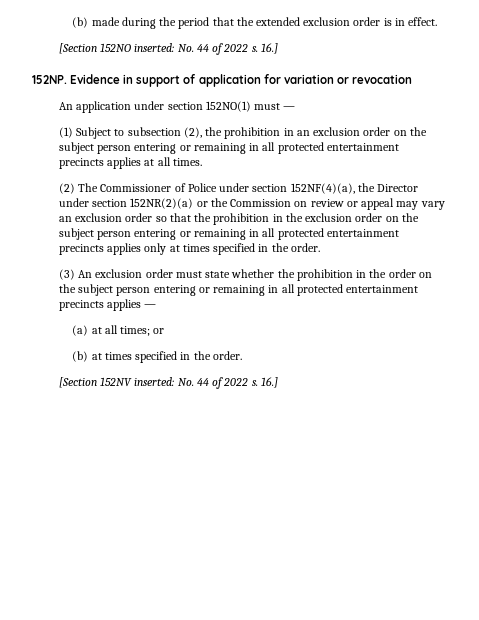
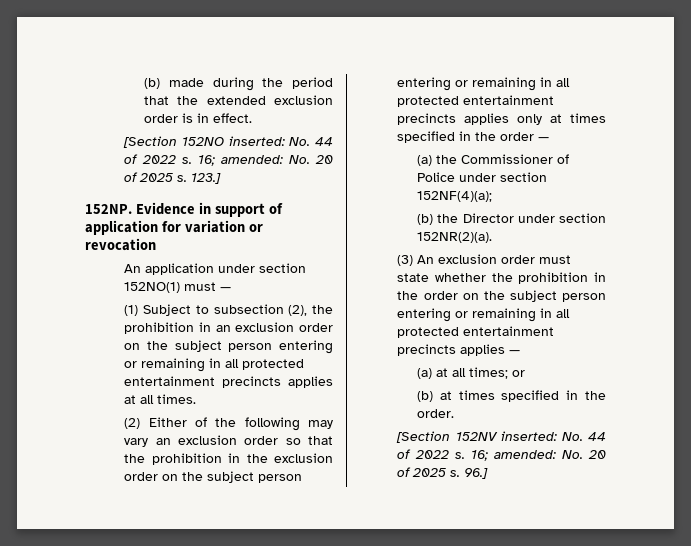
[260,43,278,54] 16.] -> [197,155,333,166] [124,172,222,184] 16; amended: No. 20 of 2025 s. 123.]
[78,183,419,194] [58,198,395,210] The Commissioner of Police under section 152NF(4)(a), the Director under section 152NR(2)(a) or the Commission on review or appeal -> [148,417,300,431] Either of the following
[290,243,320,252] order. -> [500,132,550,141] [417,154,570,166] [417,172,548,182] [417,191,493,202] [417,213,606,225] [417,232,493,243] order — // (a) the Commissioner of Police under section 152NF(4)(a); // (b) the Director under section 152NR(2)(a).
[260,377,278,388] 16.] -> [470,450,606,461] [397,467,489,479] 16; amended: No. 20 of 2025 s. 96.]

